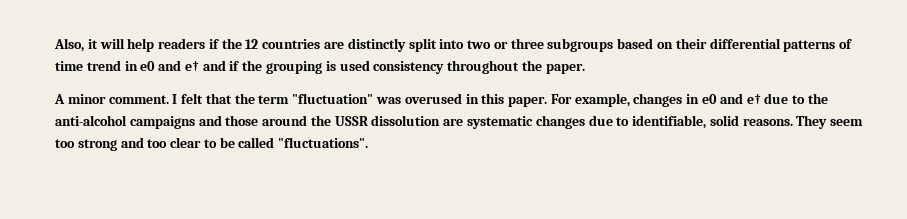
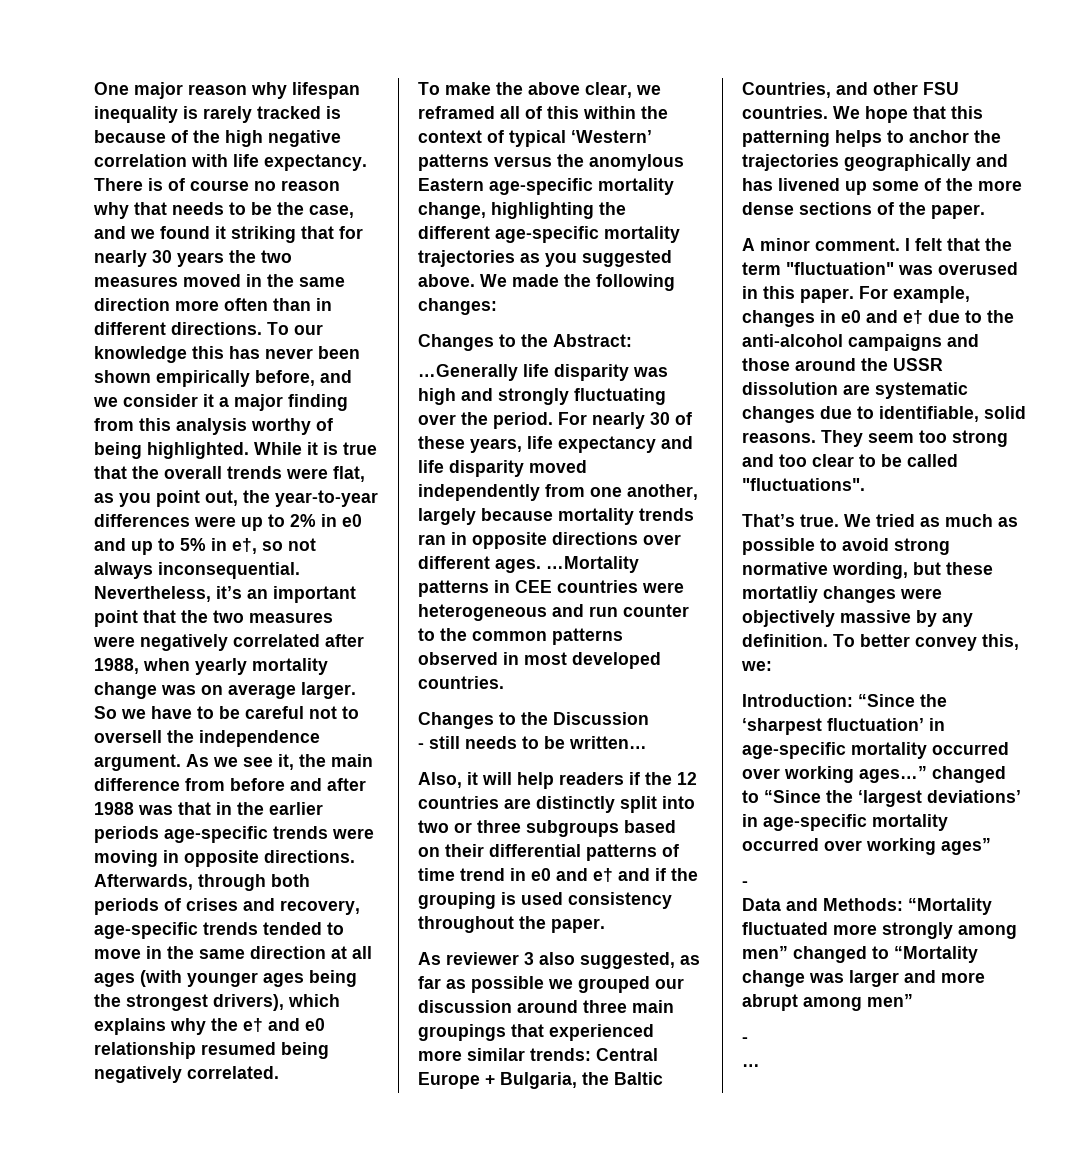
(54, 45) none -> [94,82,360,99] [94,106,341,123] [94,130,341,147] [94,154,367,171] [94,178,340,191] [93,202,354,219] [94,226,363,243] [94,250,292,267] [94,274,345,287] [94,298,332,311] [94,322,323,335] [94,346,360,363] [94,370,352,387] [93,394,348,411] [94,418,333,435] [94,442,377,459] [94,466,365,482] [94,490,378,507] [94,514,362,531] [94,538,316,555] [94,562,300,579] [94,586,356,603] [94,610,333,627] [93,634,364,651] [94,658,328,675] [94,682,356,699] [94,706,359,719] [94,730,320,747] [94,754,373,771] [94,778,366,791] [94,802,323,815] [94,826,374,843] [94,850,355,867] [94,874,310,891] [94,898,360,915] [94,922,344,939] [94,946,372,959] [94,970,357,987] [94,994,340,1011] [94,1018,325,1035] [94,1042,329,1059] [94,1066,279,1083] [418,82,661,98] [418,106,668,119] [418,130,652,147] [418,154,684,171] [418,178,674,195] [418,202,626,219] [418,226,680,243] [418,250,672,267] [418,274,675,291] [418,298,497,315] [418,334,632,351] [418,364,668,381] [418,388,666,405] [418,412,692,429] [418,436,693,453] [418,460,587,477] [418,484,698,501] [418,508,694,525] [418,532,681,549] [418,556,639,573] [418,580,684,597] [418,604,689,621] [418,628,623,645] [418,652,661,669] [418,676,504,689] [418,712,649,729] [418,736,647,749] One major reason why lifespan inequality is rarely tracked is because of the high negative correlation with life expectancy. There is of course no reason why that needs to be the case, and we found it striking that for nearly 30 years the two measures moved in the same direction more often than in different directions. To our knowledge this has never been shown empirically before, and we consider it a major finding from this analysis worthy of being highlighted. While it is true that the overall trends were flat, as you point out, the year-to-year differences were up to 2% in e0 and up to 5% in e†, so not always inconsequential. Nevertheless, it’s an important point that the two measures were negatively correlated after 1988, when yearly mortality change was on average larger. So we have to be careful not to oversell the independence argument. As we see it, the main difference from before and after 1988 was that in the earlier periods age-specific trends were moving in opposite directions. Afterwards, through both periods of crises and recovery, age-specific trends tended to move in the same direction at all ages (with younger ages being the strongest drivers), which explains why the e† and e0 relationship resumed being negatively correlated. // To make the above clear, we reframed all of this within the context of typical ‘Western’ patterns versus the anomylous Eastern age-specific mortality change, highlighting the different age-specific mortality trajectories as you suggested above. We made the following changes: // Changes to the Abstract: // …Generally life disparity was high and strongly fluctuating over the period. For nearly 30 of these years, life expectancy and life disparity moved independently from one another, largely because mortality trends ran in opposite directions over different ages. …Mortality patterns in CEE countries were heterogeneous and run counter to the common patterns observed in most developed countries. // Changes to the Discussion // - still needs to be written… //
(585, 68) none -> [418,952,700,969] [418,976,684,993] [418,1000,674,1013] [418,1024,654,1041] [418,1048,658,1061] [418,1072,663,1089] [742,82,959,98] [742,106,983,123] [742,130,1001,147] [742,154,1008,171] [742,178,1022,195] [742,202,985,219] // As reviewer 3 also suggested, as far as possible we grouped our discussion around three main groupings that experienced more similar trends: Central Europe + Bulgaria, the Baltic Countries, and other FSU countries. We hope that this patterning helps to anchor the trajectories geographically and has livened up some of the more dense sections of the paper.
(369, 142) none -> [742,514,1018,527] [742,538,950,555] [742,562,993,579] [742,586,942,603] [742,610,973,627] [742,634,1019,651] [741,661,772,671] [742,694,947,707] [742,718,945,735] [742,742,1009,759] [742,766,1006,783] [742,790,1021,807] [742,814,948,831] [742,838,991,855] [742,881,748,887] [742,898,992,915] [742,922,1017,939] [742,946,978,963] [742,970,985,987] [742,994,913,1011] [742,1037,748,1043] [742,1064,760,1067] // That’s true. We tried as much as possible to avoid strong normative wording, but these mortatliy changes were objectively massive by any definition. To better convey this, we: // Introduction: “Since the ‘sharpest fluctuation’ in age-specific mortality occurred over working ages…” changed to “Since the ‘largest deviations’ in age-specific mortality occurred over working ages” // - // Data and Methods: “Mortality fluctuated more strongly among men” changed to “Mortality change was larger and more abrupt among men” // - // …

